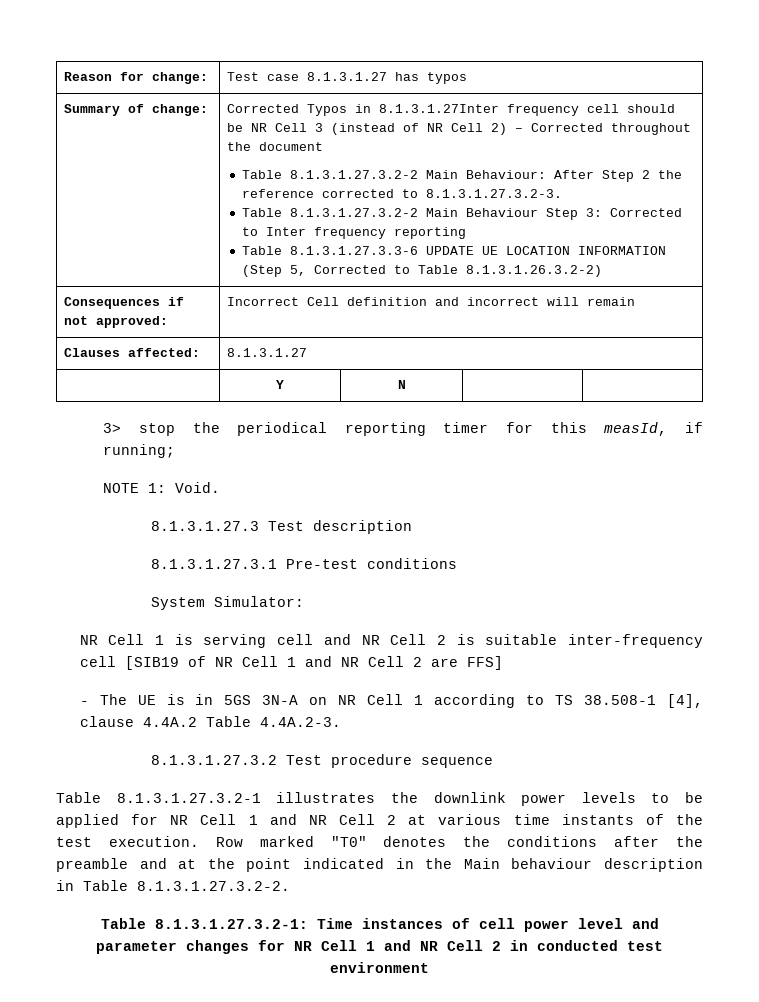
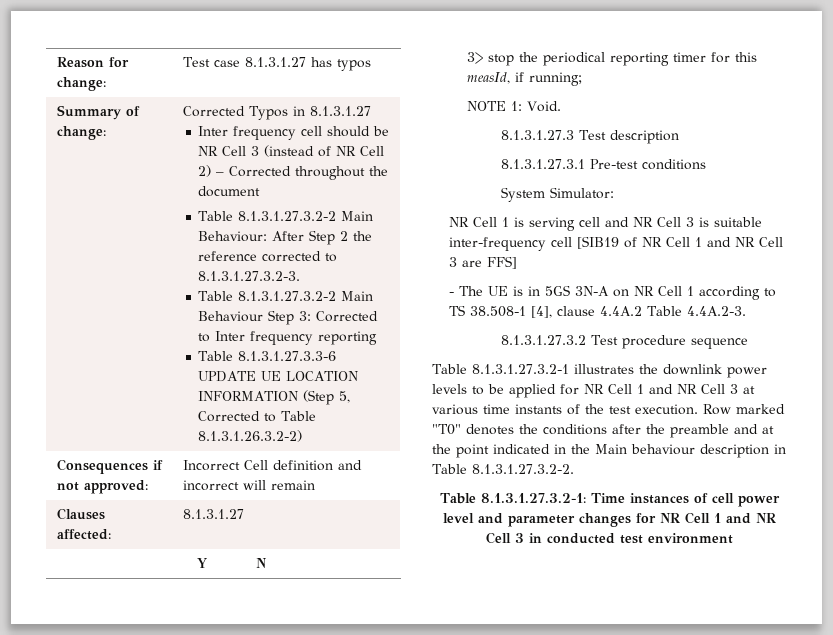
[379,104,500,113] 8.1.3.1.27Inter -> [309,106,371,116] [198,126,229,136] 8.1.3.1.27 // Inter
[436,635,446,645] 2 -> [686,217,695,227] 3
[412,657,422,667] 2 -> [449,257,458,267] 3
[387,815,397,825] 2 -> [730,384,738,394] 3
[492,941,501,951] 2 -> [515,533,524,543] 3

